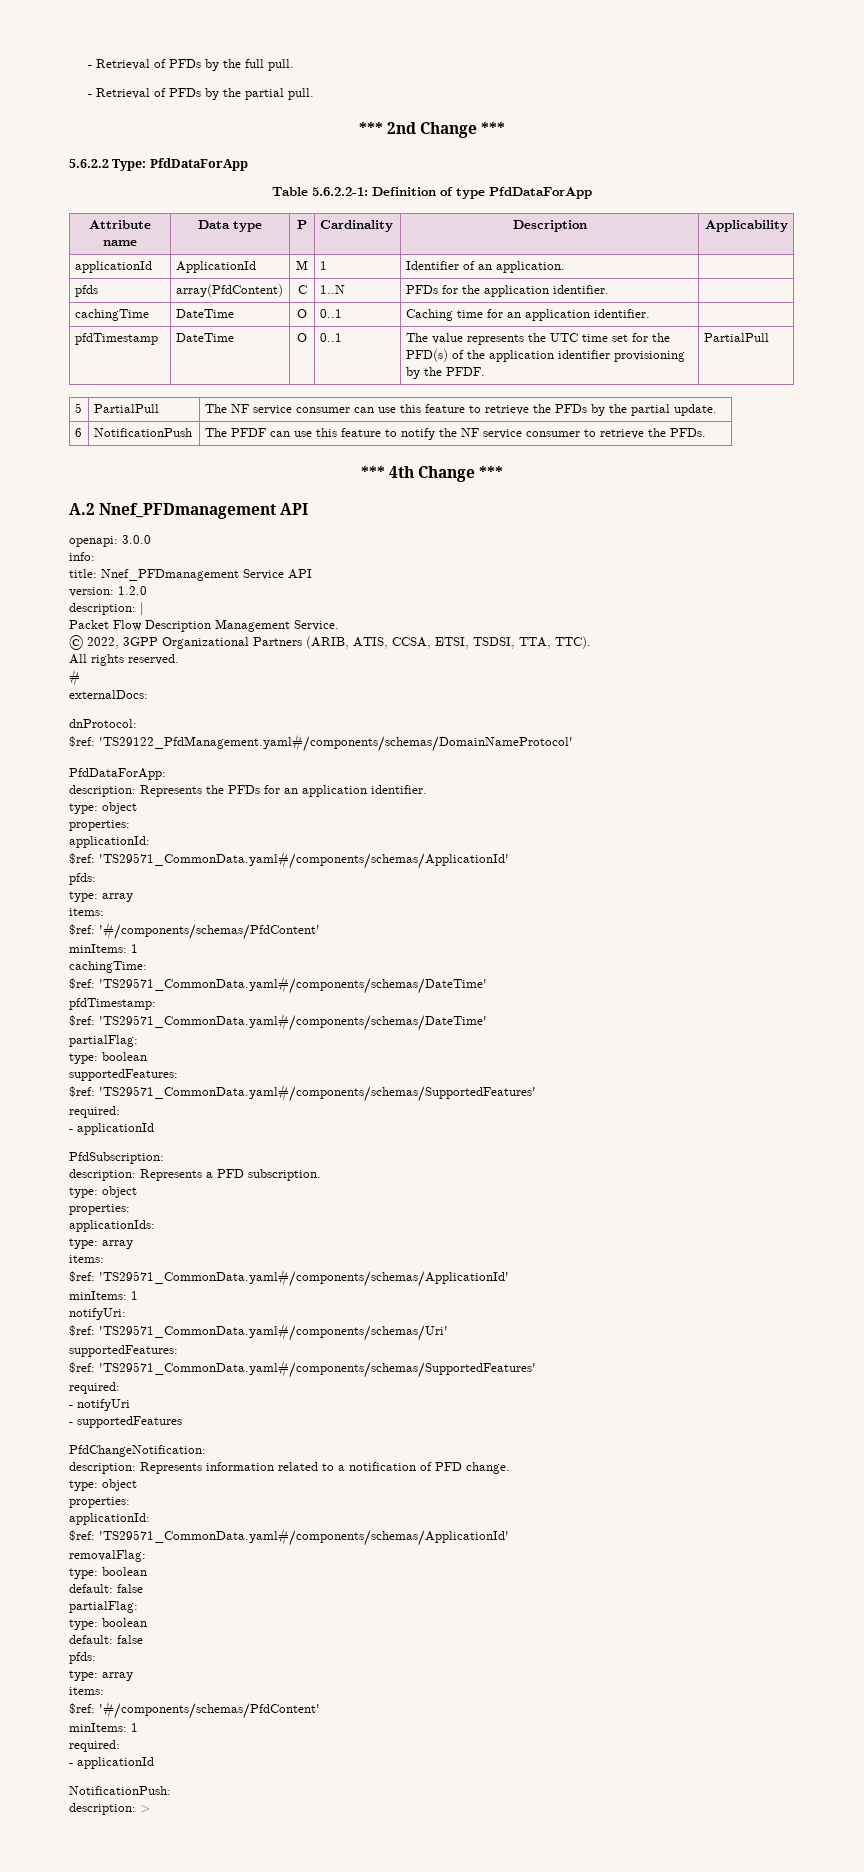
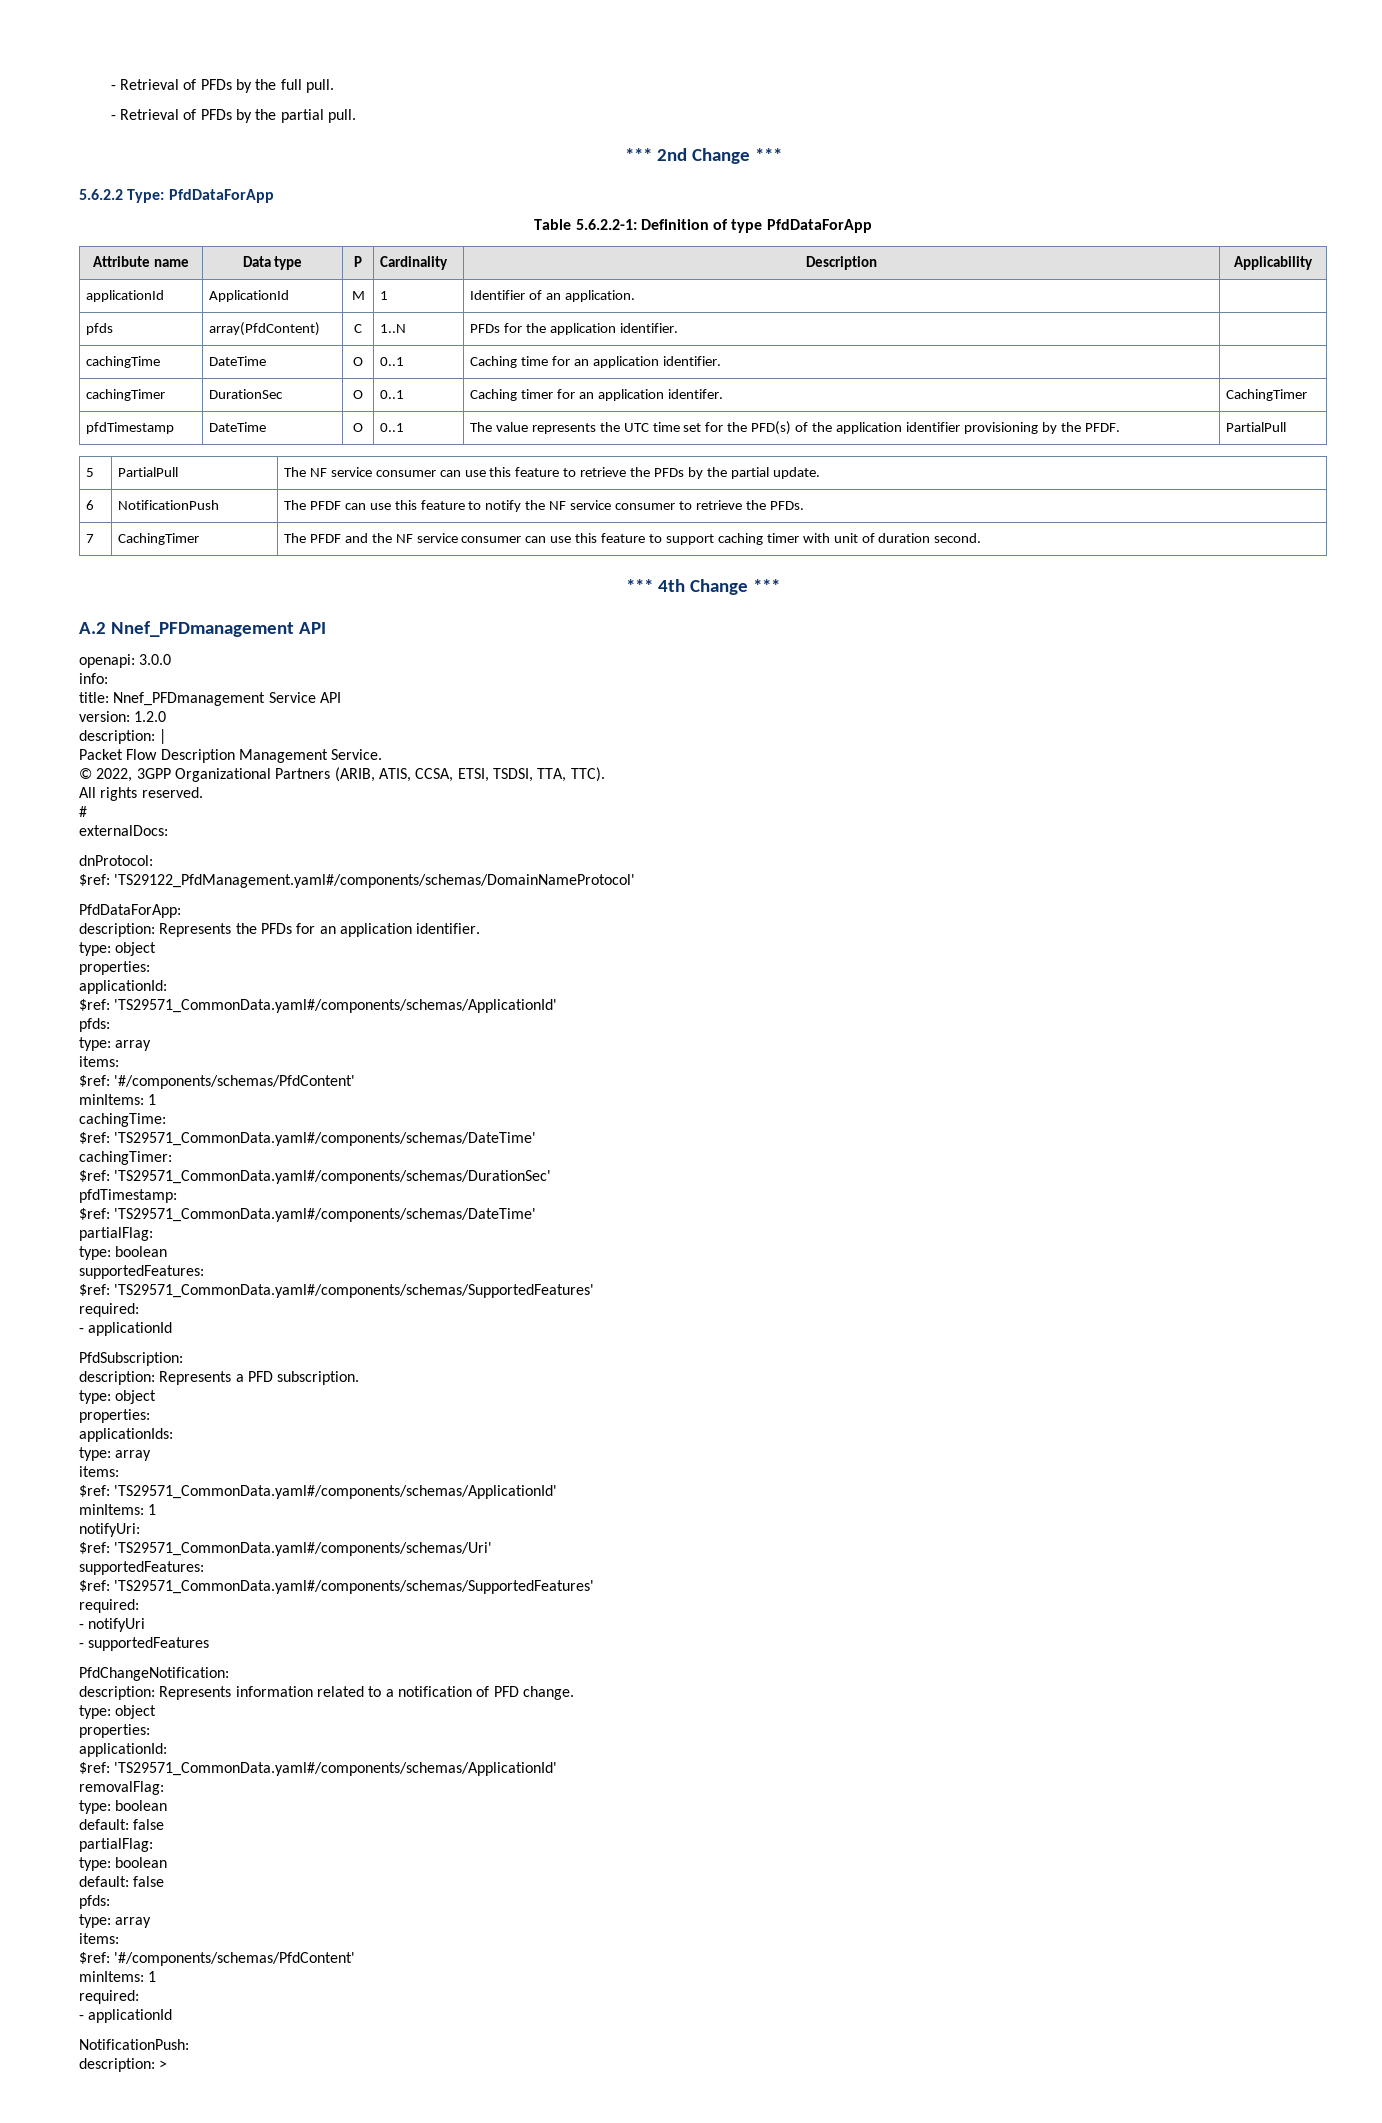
(650, 313) none -> [86,389,166,401] [209,389,284,399] [353,390,363,399] [380,390,405,399] [470,389,723,401] [1226,389,1308,401] // cachingTimer | DurationSec | O | 0..1 | Caching timer for an application identifer. | CachingTimer
(706, 432) none -> [86,534,95,543] [118,533,200,545] [284,533,982,545] // 7 | CachingTimer | The PFDF and the NF service consumer can use this feature to support caching timer with unit of duration second.
(487, 985) none -> [79,1151,172,1165] [79,1170,552,1184] // cachingTimer: // $ref: 'TS29571_CommonData.yaml#/components/schemas/DurationSec'

